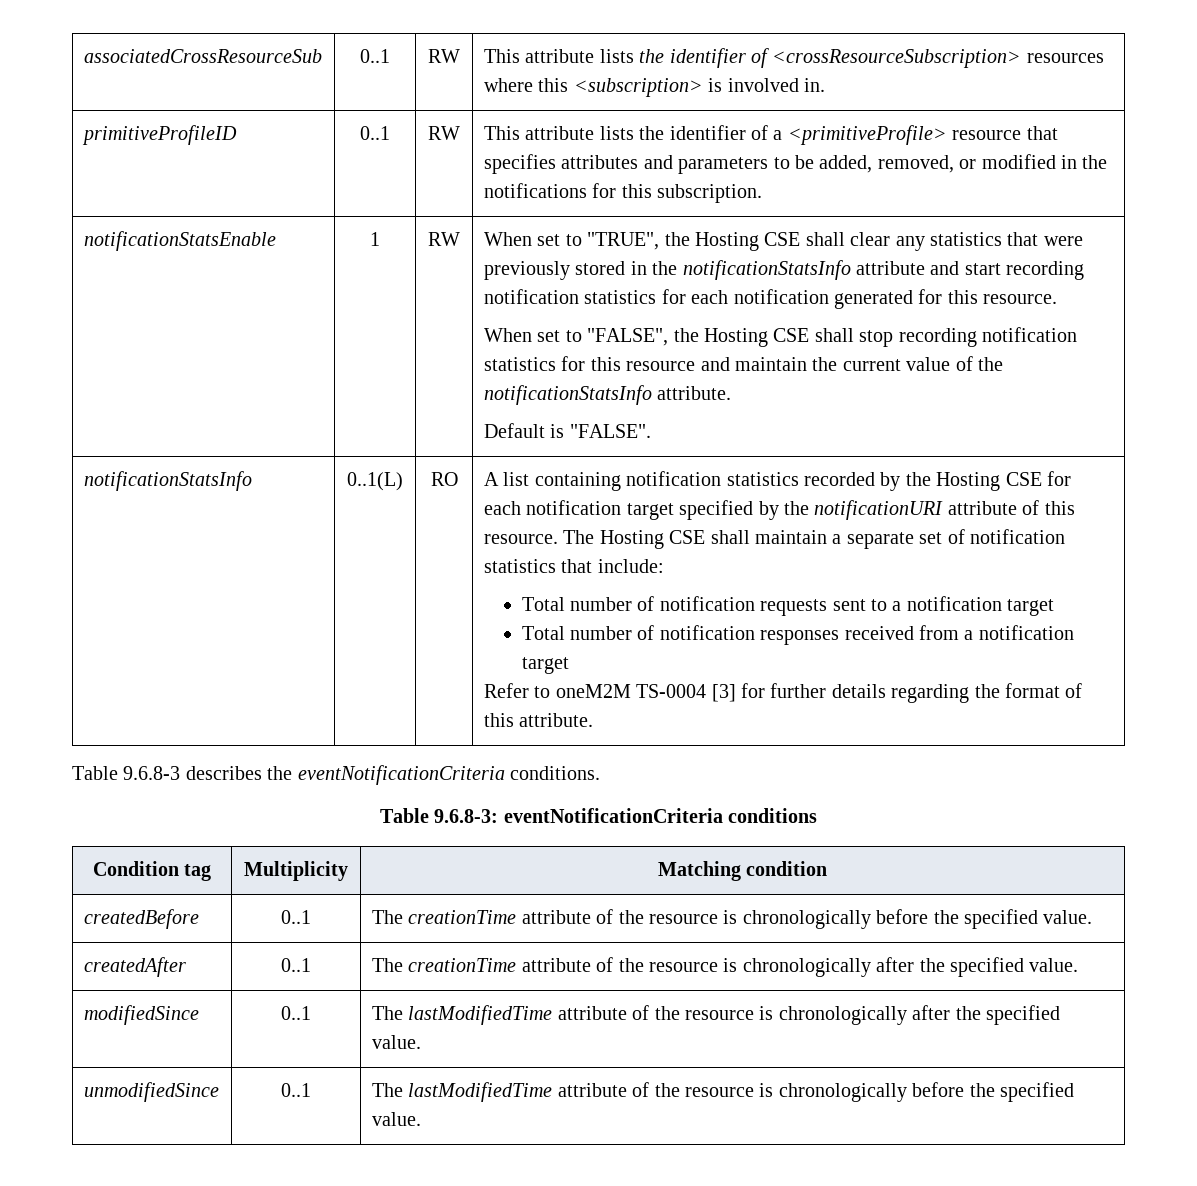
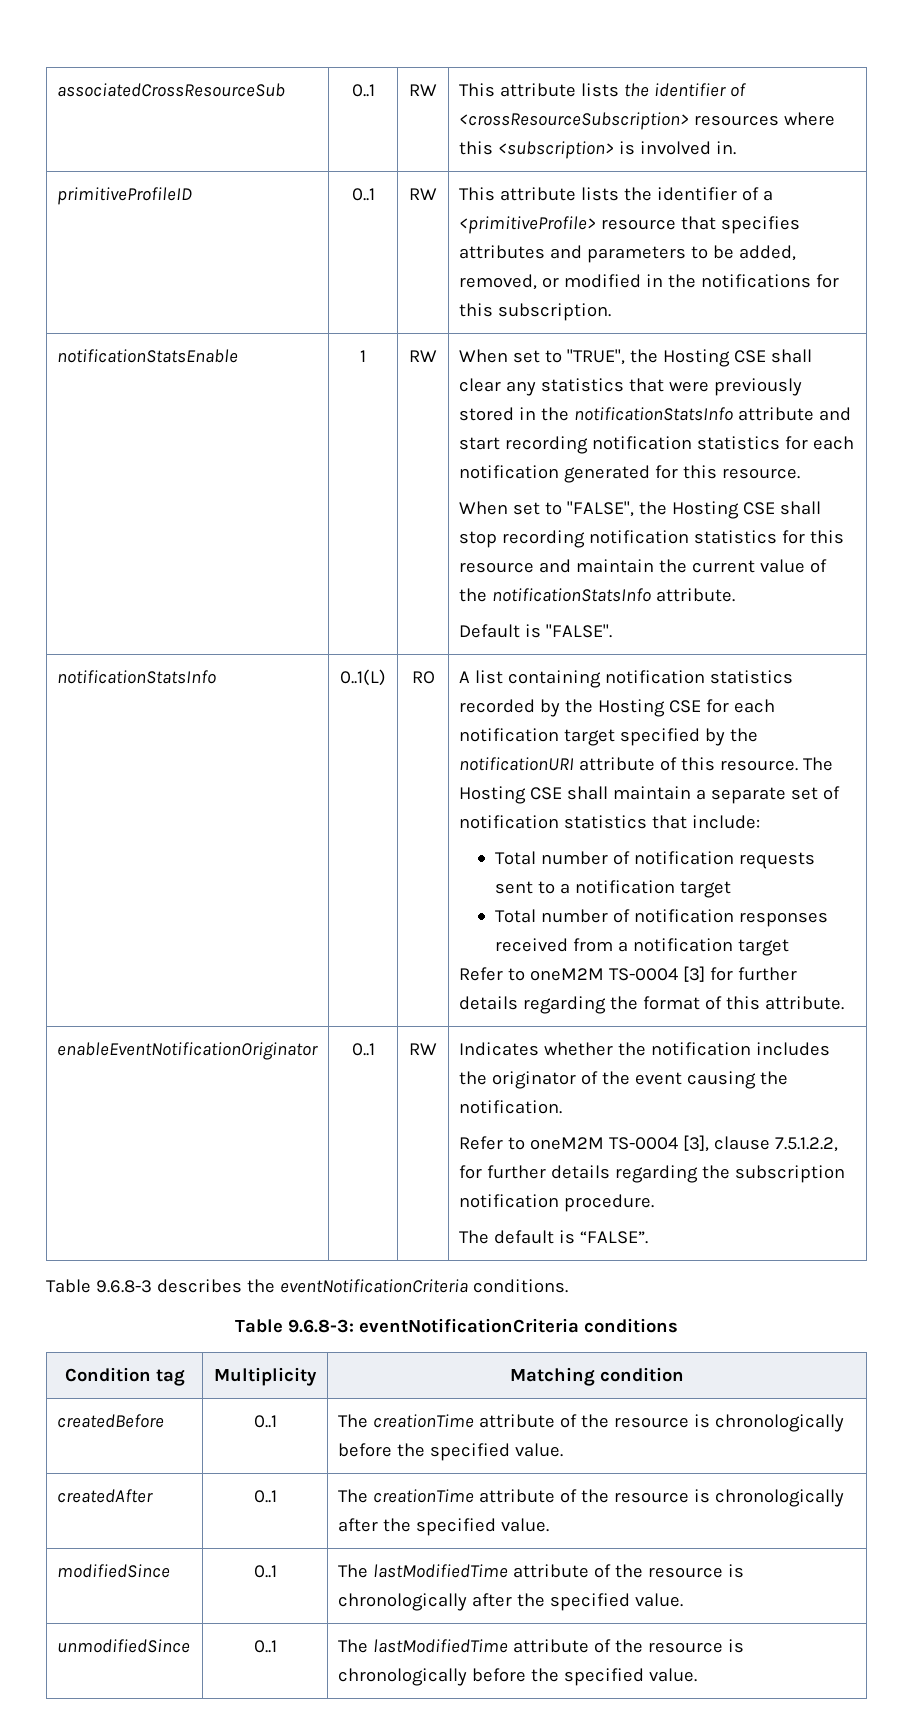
(594, 720) none -> [57,1042,319,1060] [351,1043,375,1056] [409,1043,437,1055] [459,1042,831,1056] [459,1071,788,1089] [459,1100,563,1114] [459,1135,838,1152] [459,1165,845,1183] [459,1194,655,1212] [459,1230,649,1244] // enableEventNotificationOriginator | 0..1 | RW | Indicates whether the notification includes the originator of the event causing the notification. // Refer to oneM2M TS-0004 [3], clause 7.5.1.2.2, for further details regarding the subscription notification procedure. // The default is “FALSE”.

